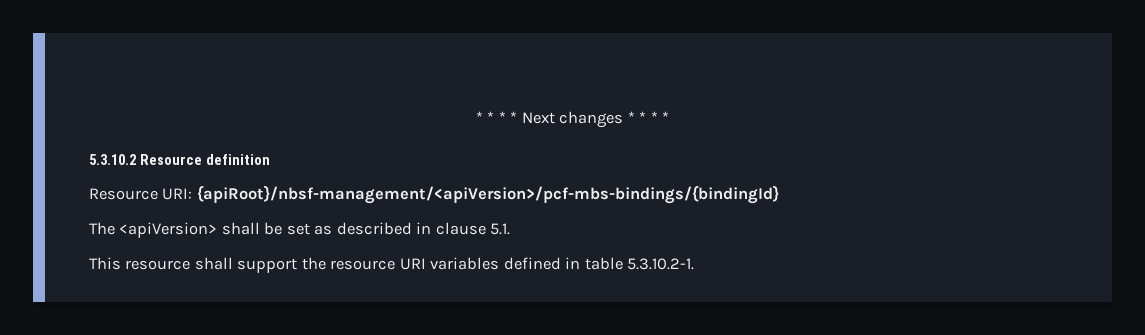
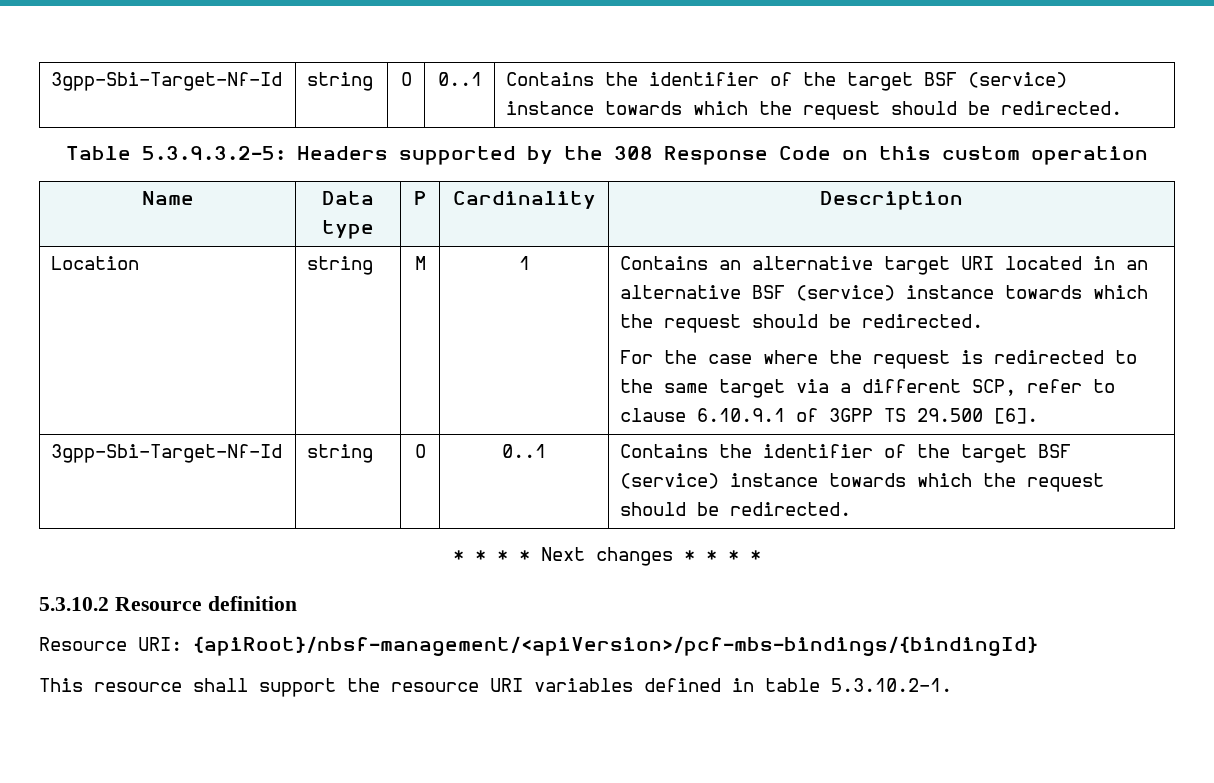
(475, 117) none -> [51,72,283,91] [307,72,374,91] [400,72,412,86] [437,72,482,86] [506,72,1068,91] [506,101,1123,120] [66,146,1148,165] [141,191,194,205] [322,191,374,205] [322,220,374,239] [413,191,427,205] [452,191,596,209] [820,191,963,210] [51,256,140,270] [307,256,374,275] [414,256,426,270] [518,256,530,270] [620,256,1149,275] [620,285,1149,301] [620,314,984,333] [620,350,1138,369] [620,379,1116,398] [620,408,1039,424] [51,444,283,463] [307,444,374,463] [414,444,426,458] [502,444,546,458] [620,444,1072,463] [620,473,1105,492] [620,502,852,516] 3gpp-Sbi-Target-Nf-Id | string | O | 0..1 | Contains the identifier of the target BSF (service) instance towards which the request should be redirected. // Table 5.3.9.3.2-5: Headers supported by the 308 Response Code on this custom operation // Name | Data type | P | Cardinality | Description // Location | string | M | 1 | Contains an alternative target URI located in an alternative BSF (service) instance towards which the request should be redirected. // For the case where the request is redirected to the same target via a different SCP, refer to clause 6.10.9.1 of 3GPP TS 29.500 [6]. // 3gpp-Sbi-Target-Nf-Id | string | O | 0..1 | Contains the identifier of the target BSF (service) instance towards which the request should be redirected. //
[89,222,511,238] // The <apiVersion> shall be set as described in clause 5.1. -> (1038, 646) none

